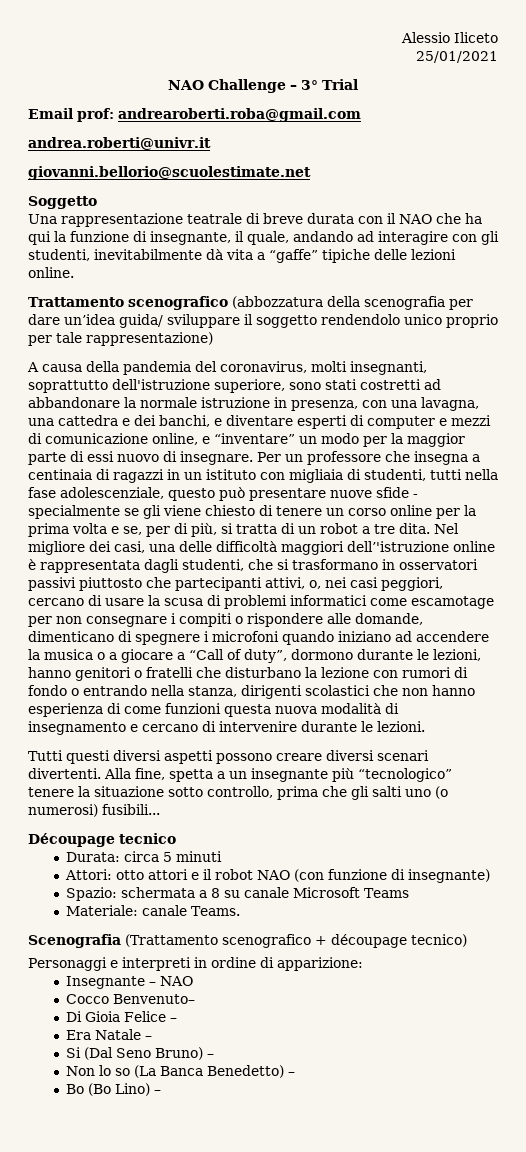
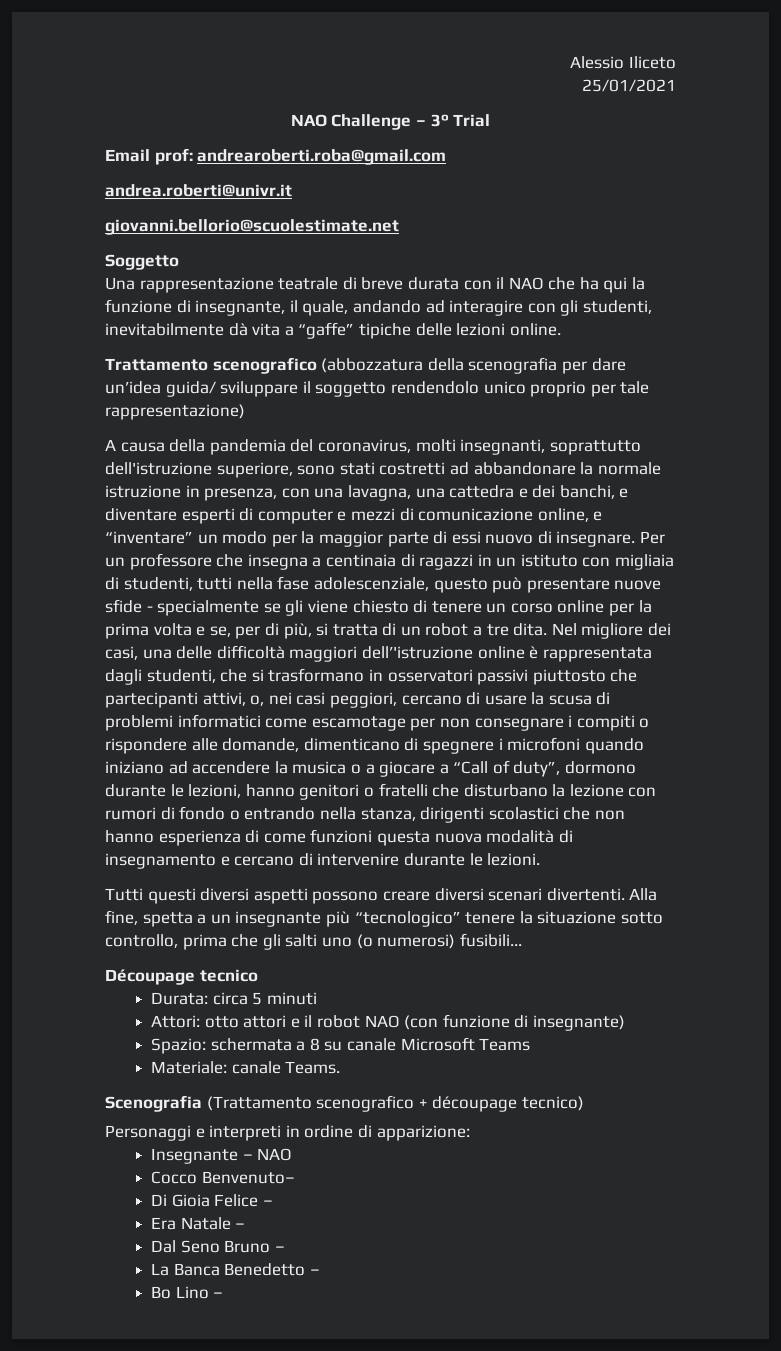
[65,1047,214,1060] [65,1065,284,1078] Si (Dal Seno Bruno) – // Non lo so (La Banca Benedetto) -> [150,1240,285,1253] [150,1263,306,1276] Dal Seno Bruno – // La Banca Benedetto
[87,1083,150,1096] (Bo Lino) -> [175,1286,209,1299] Lino

